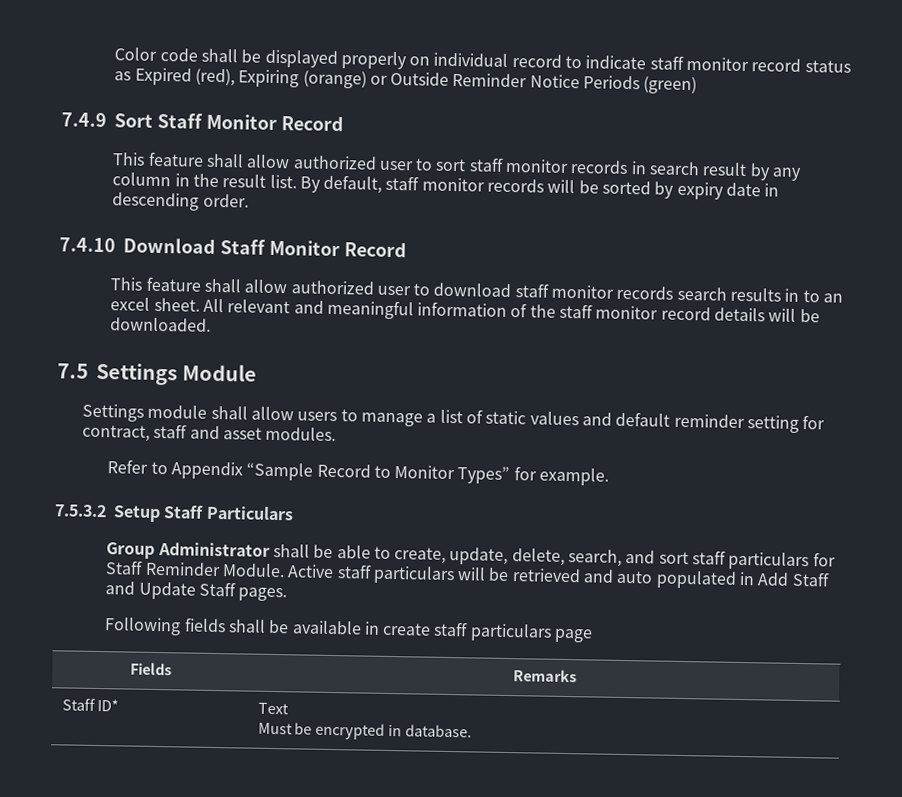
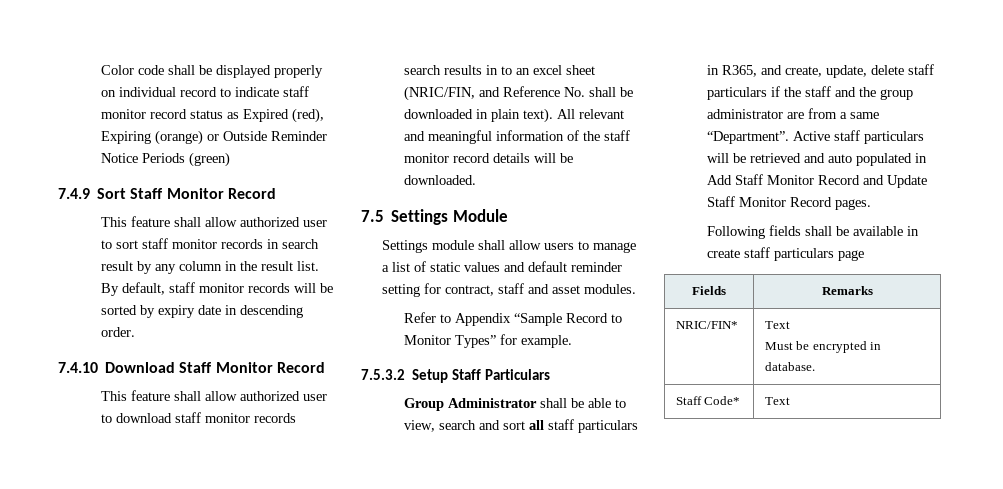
[153,297,200,312] sheet. -> [565,65,595,75] [403,86,633,101] [403,108,553,123] sheet (NRIC/FIN, and Reference No. shall be downloaded in plain text).
[394,546,836,571] [105,560,285,578] create, update, delete, search, and sort staff particulars for Staff Reminder Module. -> [403,419,638,433] [706,64,934,78] [706,86,913,100] [706,108,879,119] [706,131,789,144] view, search and sort all staff particulars in R365, and create, update, delete staff particulars if the staff and the group administrator are from a same “Department”.
(830, 579) none -> [766,175,860,185] Monitor Record
(236, 589) none -> [738,197,832,207] Monitor Record
[61,698,120,712] Staff ID* -> [675,321,738,329] NRIC/FIN*
(473, 731) none -> [675,396,741,405] [764,397,790,405] // Staff Code* | Text

